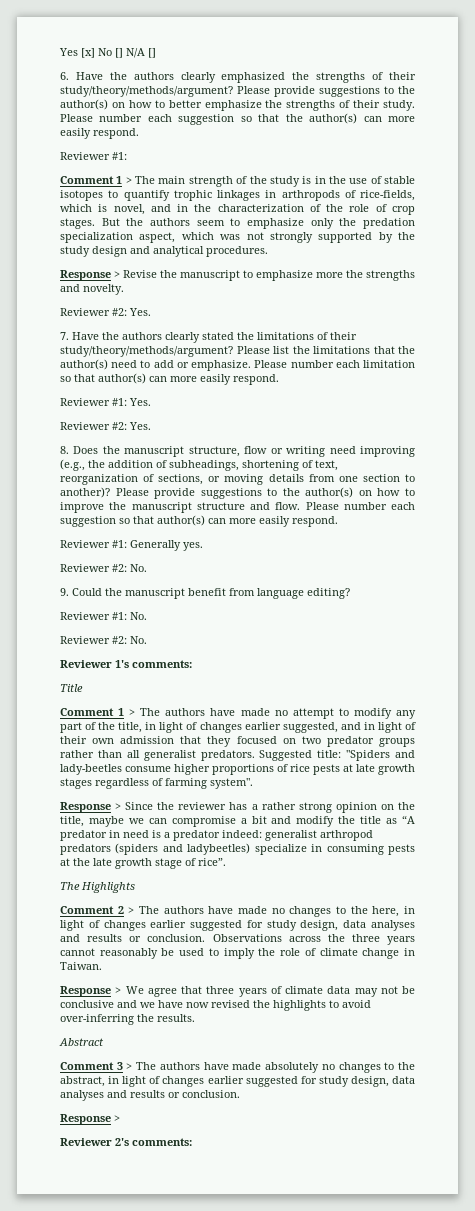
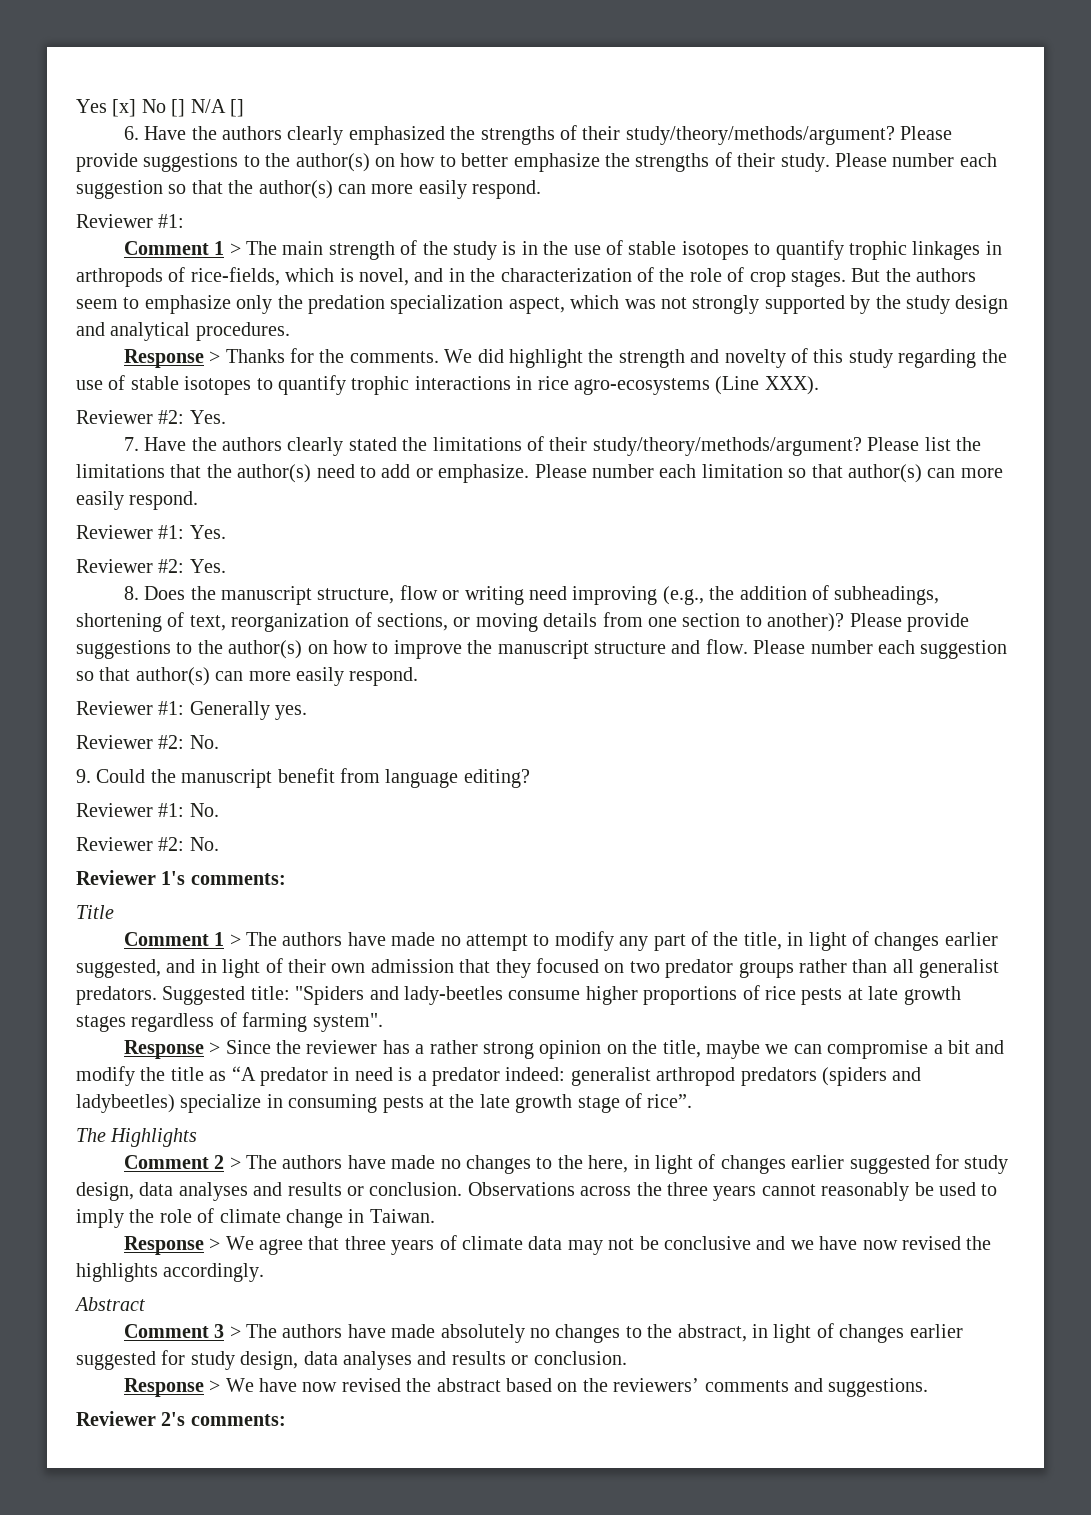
[123,270,415,281] [60,284,124,295] Revise the manuscript to emphasize more the strengths and novelty. -> [225,348,1007,368] [76,375,819,395] Thanks for the comments. We did highlight the strength and novelty of this study regarding the use of stable isotopes to quantify trophic interactions in rice agro-ecosystems (Line XXX).
[329,1000,371,1008] [60,1014,195,1025] to avoid over-inferring the results. -> [163,1263,265,1282] accordingly.
(120, 1118) none -> [225,1378,929,1397] We have now revised the abstract based on the reviewers’ comments and suggestions.

